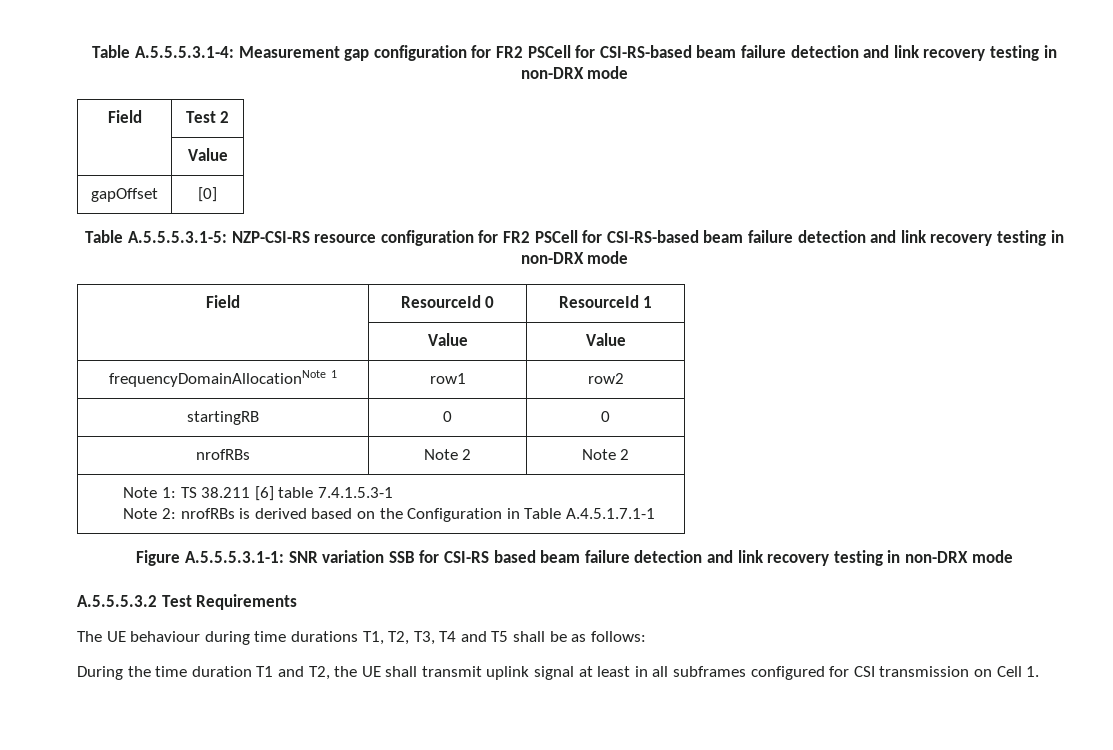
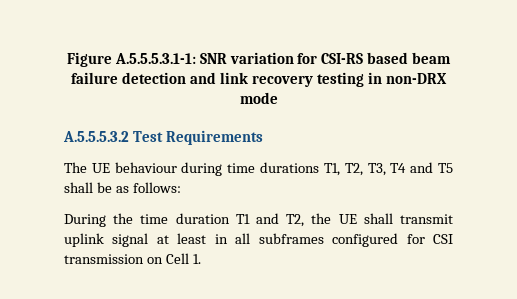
[92,45,1057,61] [520,66,629,79] [107,110,142,123] [185,111,230,123] [187,148,228,161] [91,188,158,202] [198,187,217,202] [85,230,1064,246] [520,251,629,264] [206,295,240,308] [400,295,495,308] [558,295,653,308] [427,333,468,346] [585,333,626,346] [109,370,337,387] [429,373,466,384] [587,373,624,384] [187,411,259,425] [443,411,452,422] [601,411,610,422] [196,449,250,460] [423,449,472,460] [581,449,630,460] [123,486,394,501] [123,508,655,522] Table A.5.5.5.3.1-4: Measurement gap configuration for FR2 PSCell for CSI-RS-based beam failure detection and link recovery testing in non-DRX mode // Field | Test 2 // | Value // gapOffset | [0] // Table A.5.5.5.3.1-5: NZP-CSI-RS resource configuration for FR2 PSCell for CSI-RS-based beam failure detection and link recovery testing in non-DRX mode // Field | ResourceId 0 | ResourceId 1 // | Value | Value // frequencyDomainAllocationNote 1 | row1 | row2 // startingRB | 0 | 0 // nrofRBs | Note 2 | Note 2 // Note 1: TS 38.211 [6] table 7.4.1.5.3-1 // Note 2: nrofRBs is derived based on the Configuration in Table A.4.5.1.7.1-1 // -> (66, 59) none
[388,551,415,563] SSB -> (294, 58) none

